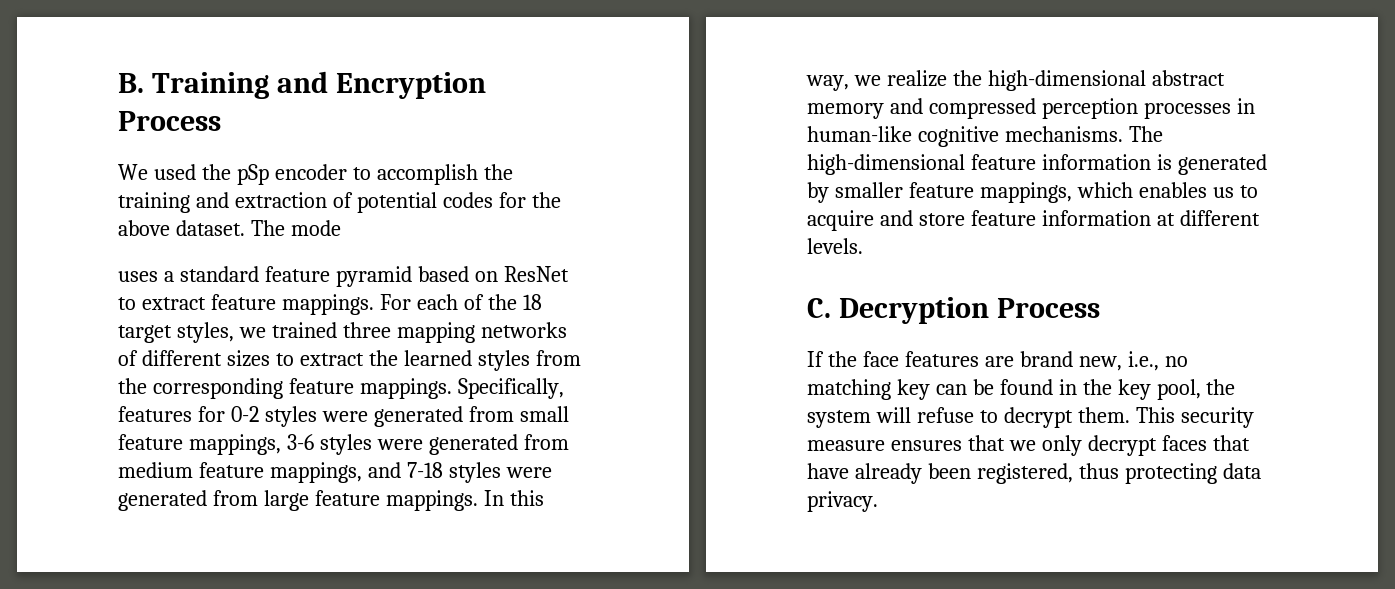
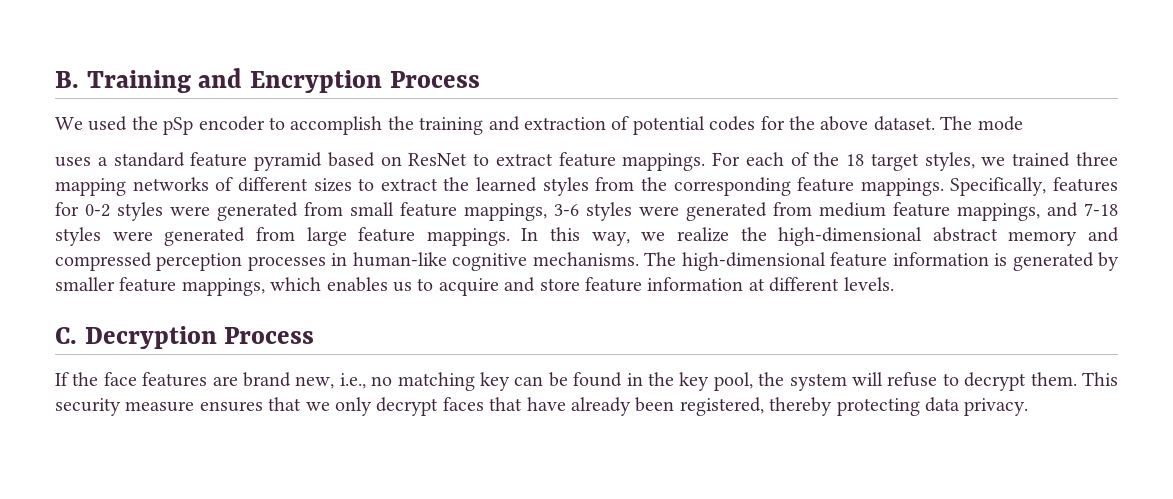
[1078,463,1119,479] thus -> [769,397,833,416] thereby

